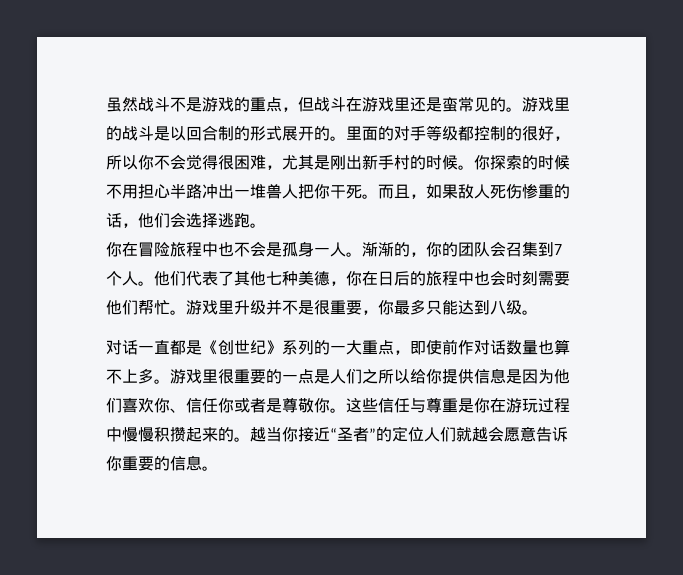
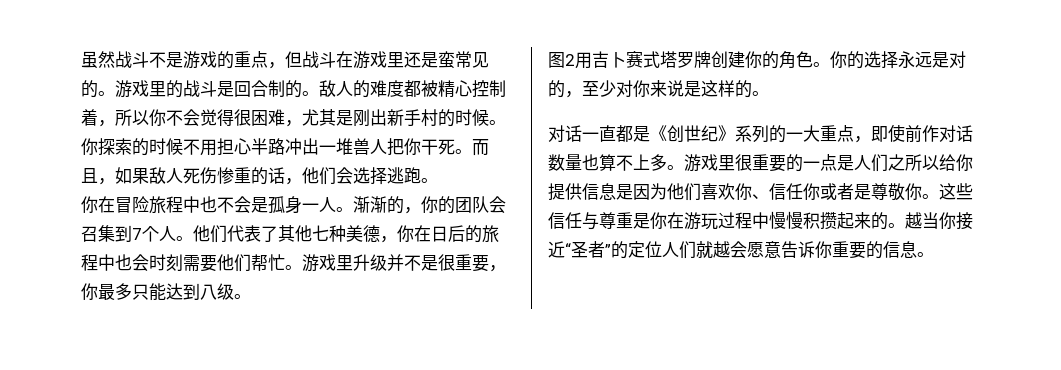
[170,126,186,141] 以 -> (234, 89) none
[250,125,554,141] 形式展开的。里面的对手等级都控制的很好 -> [302,80,506,98] [81,109,98,126] 。敌人的难度都被精心控制着
(538, 312) none -> [548,50,966,69] [548,80,769,98] // 图2用吉卜赛式塔罗牌创建你的角色。你的选择永远是对的，至少对你来说是这样的。

